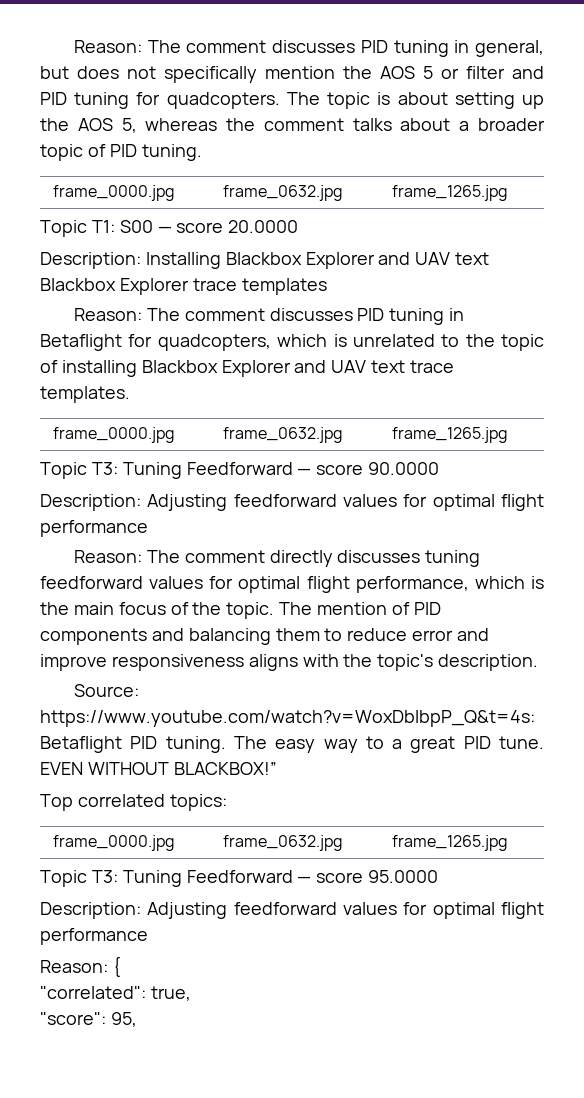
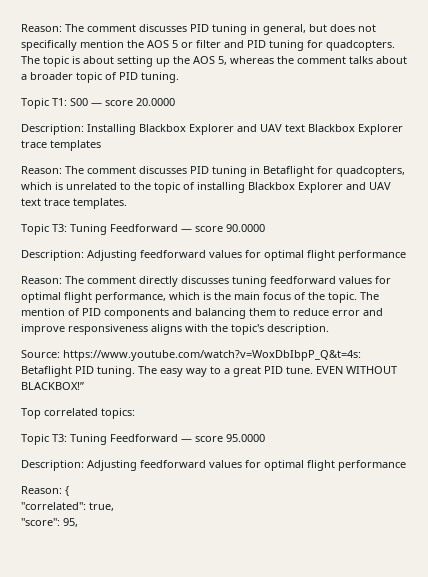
[53,185,175,201] [223,185,343,201] [392,185,508,201] // frame_0000.jpg | frame_0632.jpg | frame_1265.jpg -> (179, 77) none
[53,427,175,443] [223,427,343,443] [392,427,508,443] // frame_0000.jpg | frame_0632.jpg | frame_1265.jpg -> (127, 203) none
[53,835,175,851] [223,835,343,851] [392,835,508,851] // frame_0000.jpg | frame_0632.jpg | frame_1265.jpg -> (135, 413) none

